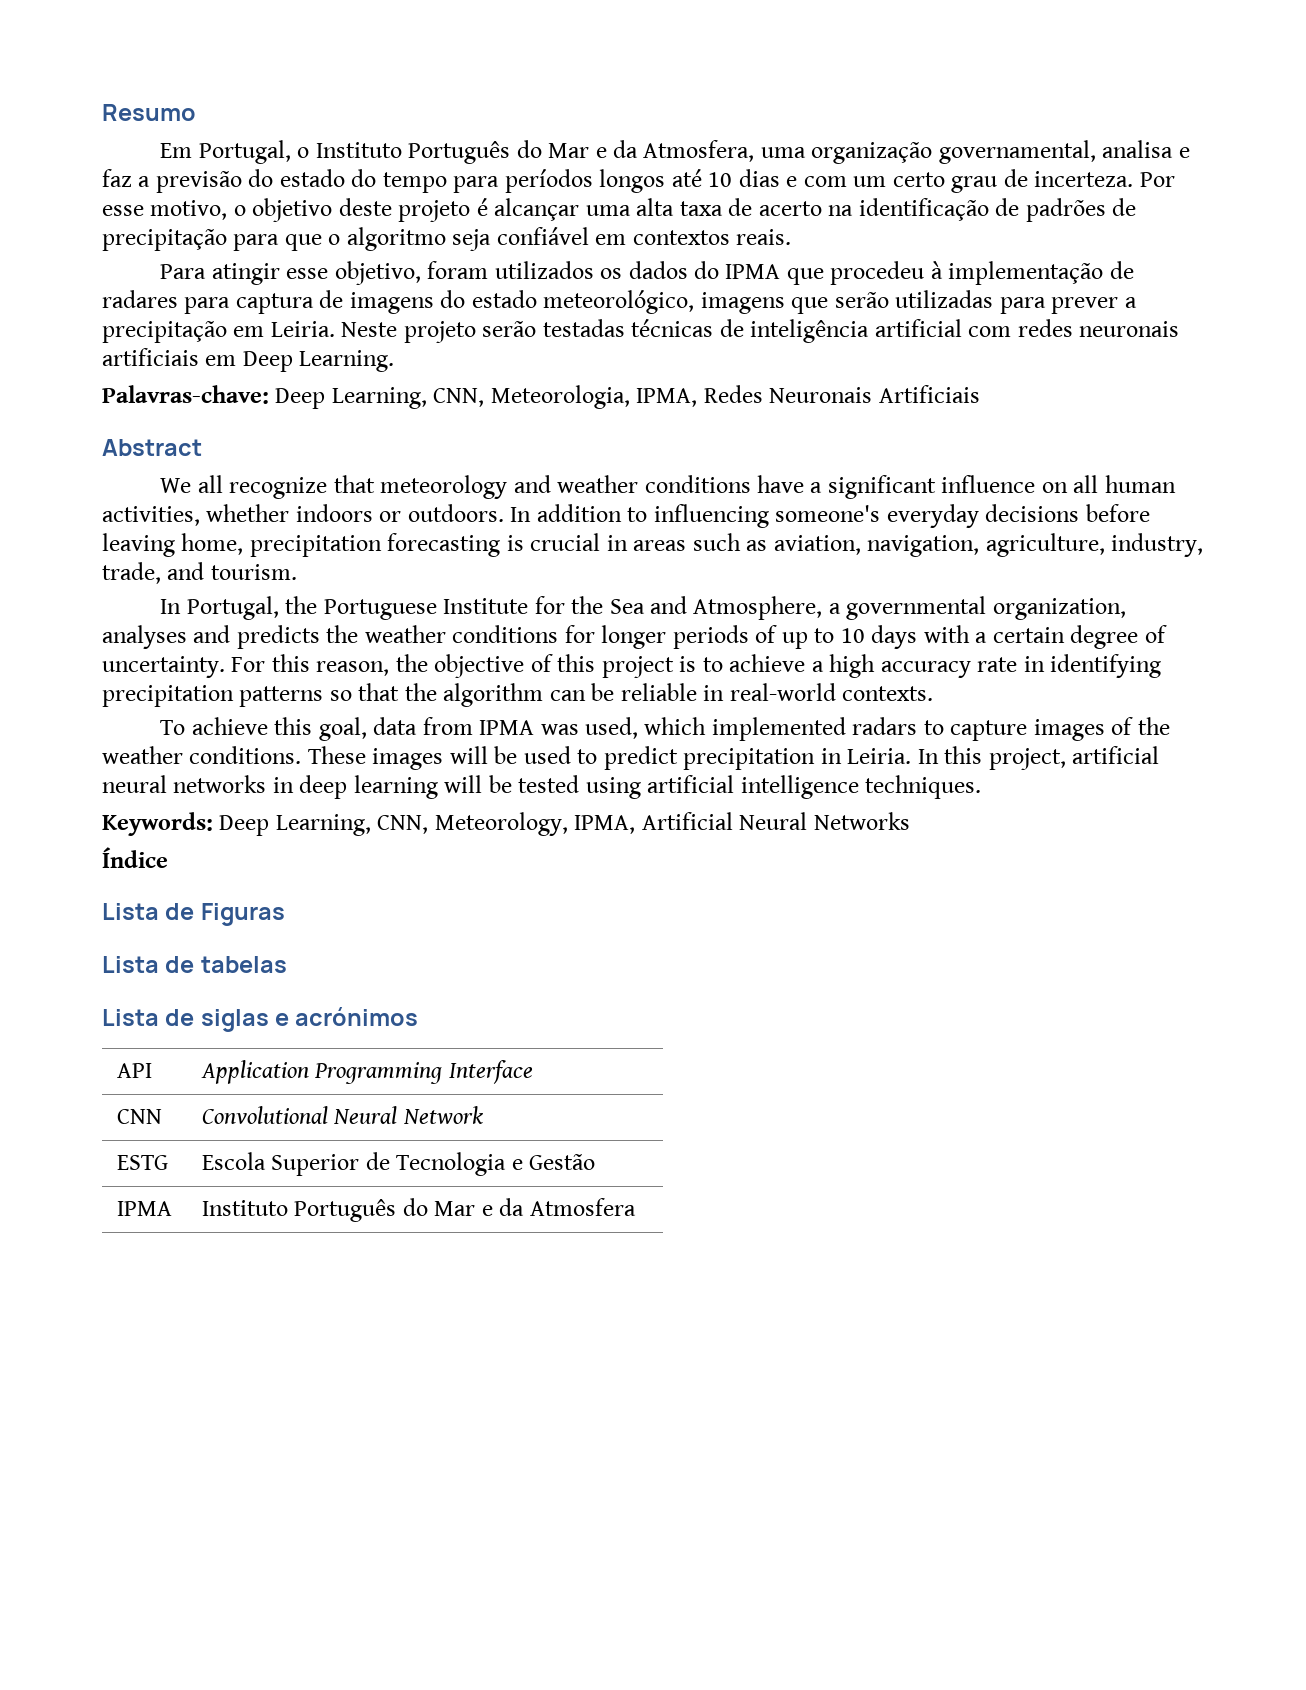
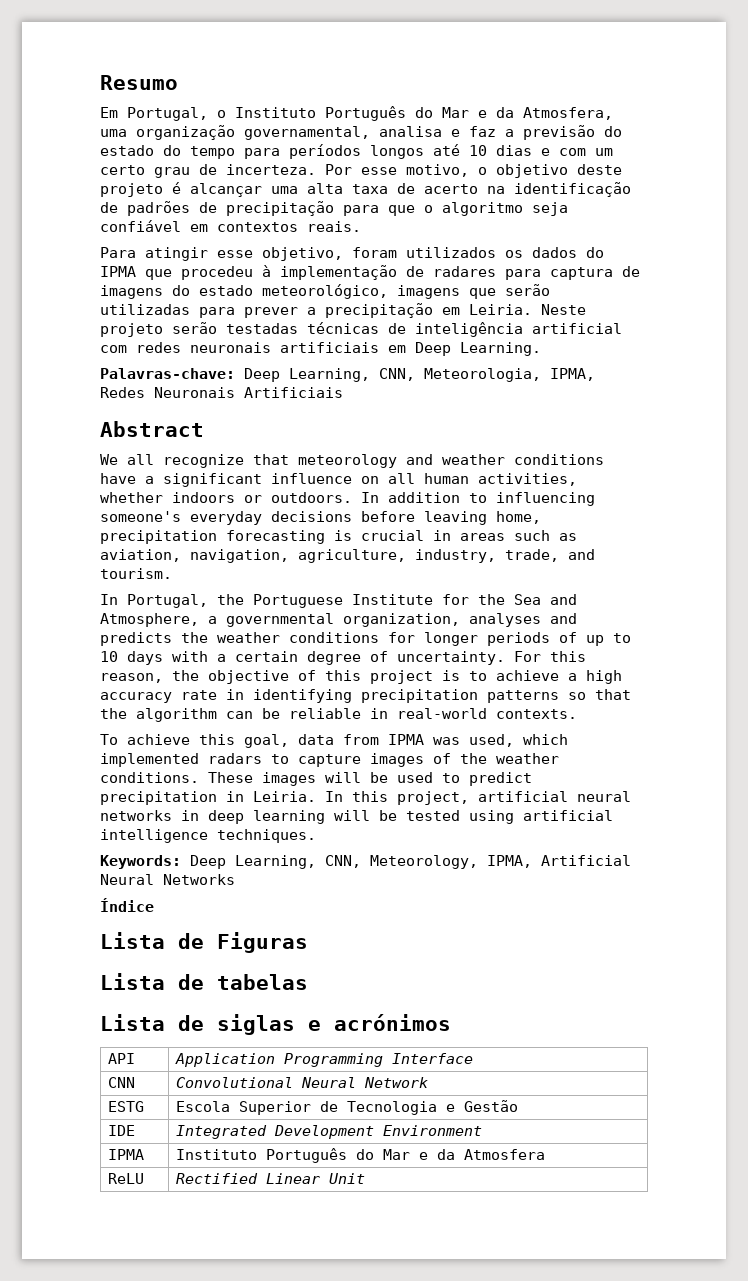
(596, 1162) none -> [107,1125,135,1136] [175,1125,482,1139] // IDE | Integrated Development Environment
(636, 1207) none -> [107,1173,144,1184] [175,1173,365,1184] // ReLU | Rectified Linear Unit

